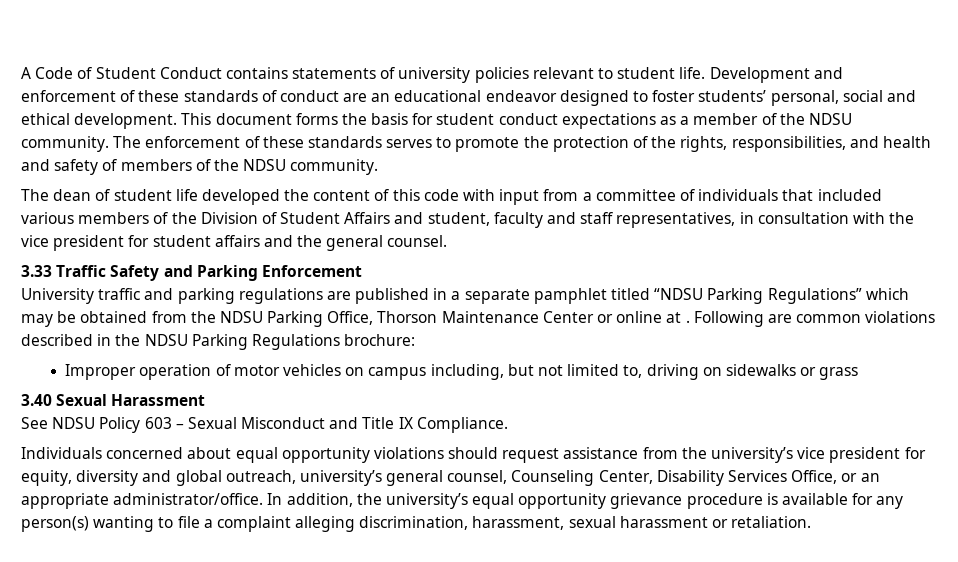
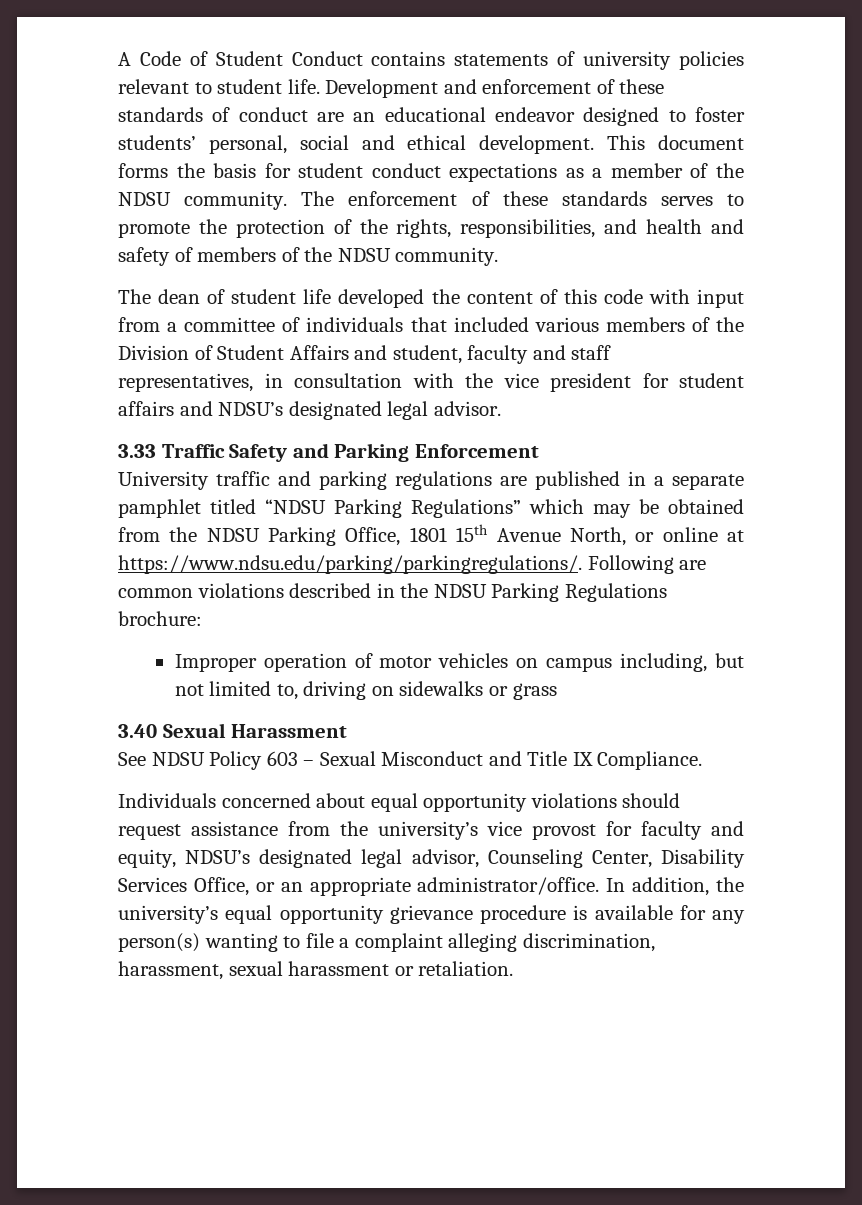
[297,235,448,251] the general counsel. -> [218,401,501,420] NDSU’s designated legal advisor.
[377,311,594,323] Thorson Maintenance Center -> [409,524,626,546] 1801 15th Avenue North,
[685,320,690,323] . -> [118,555,582,574] https://www.ndsu.edu/parking/parkingregulations/.
[829,447,926,463] [21,470,508,486] president for equity, diversity and global outreach, university’s general counsel, -> [532,821,744,840] [118,849,479,868] provost for faculty and equity, NDSU’s designated legal advisor,

